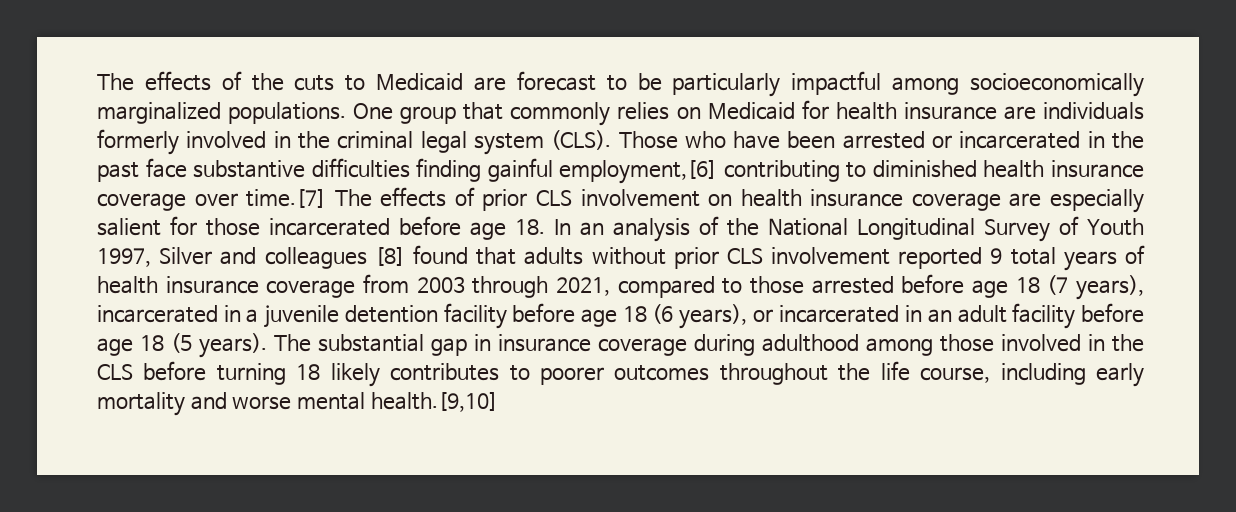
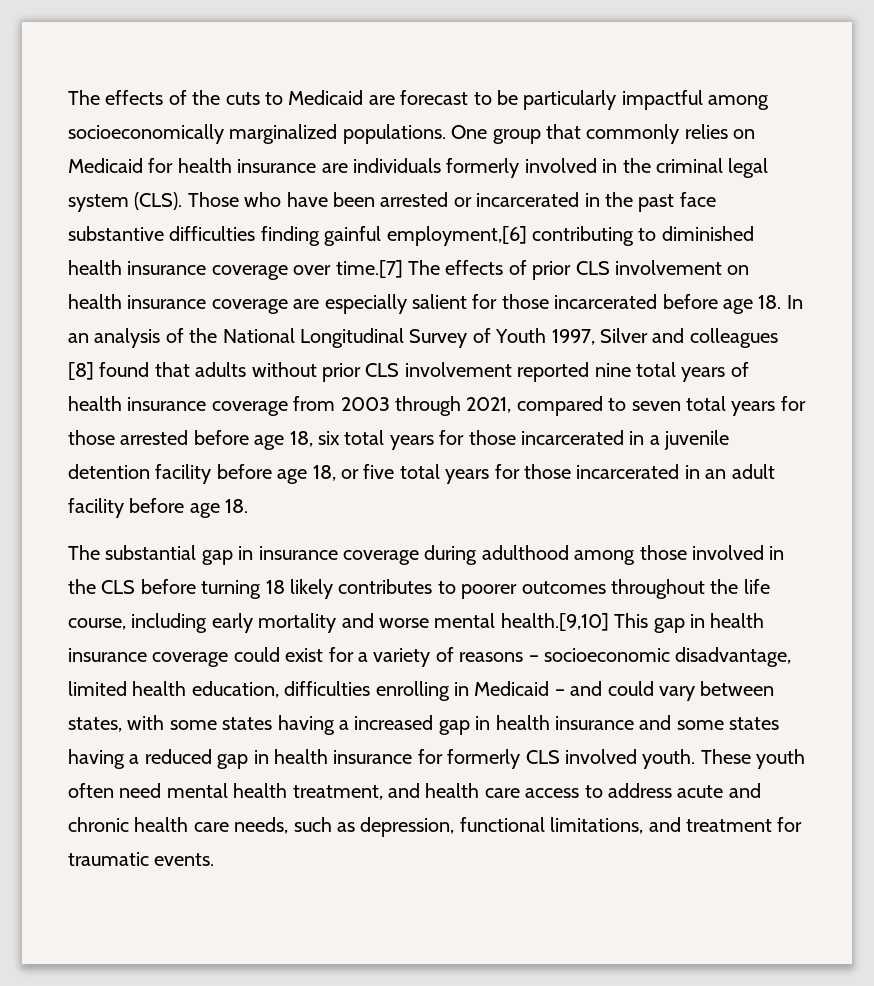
[990,248,1003,264] 9 -> [594,363,631,377] nine
[749,274,1144,300] those arrested before age 18 (7 years), -> [631,396,806,416] [68,430,516,450] seven total years for those arrested before age 18, six total years for those
[622,304,773,329] 18 (6 years), or -> [312,464,571,484] 18, or five total years for those
[140,333,268,358] 18 (5 years). -> [225,499,249,513] 18. //
(498, 402) none -> [614,613,765,633] [68,647,792,667] [68,681,775,701] [68,715,780,735] [68,749,806,769] [68,783,761,800] [68,817,803,837] [68,852,215,866] This gap in health insurance coverage could exist for a variety of reasons – socioeconomic disadvantage, limited health education, difficulties enrolling in Medicaid – and could vary between states, with some states having a increased gap in health insurance and some states having a reduced gap in health insurance for formerly CLS involved youth. These youth often need mental health treatment, and health care access to address acute and chronic health care needs, such as depression, functional limitations, and treatment for traumatic events.

